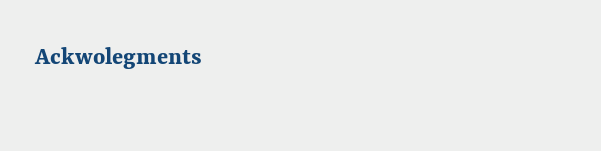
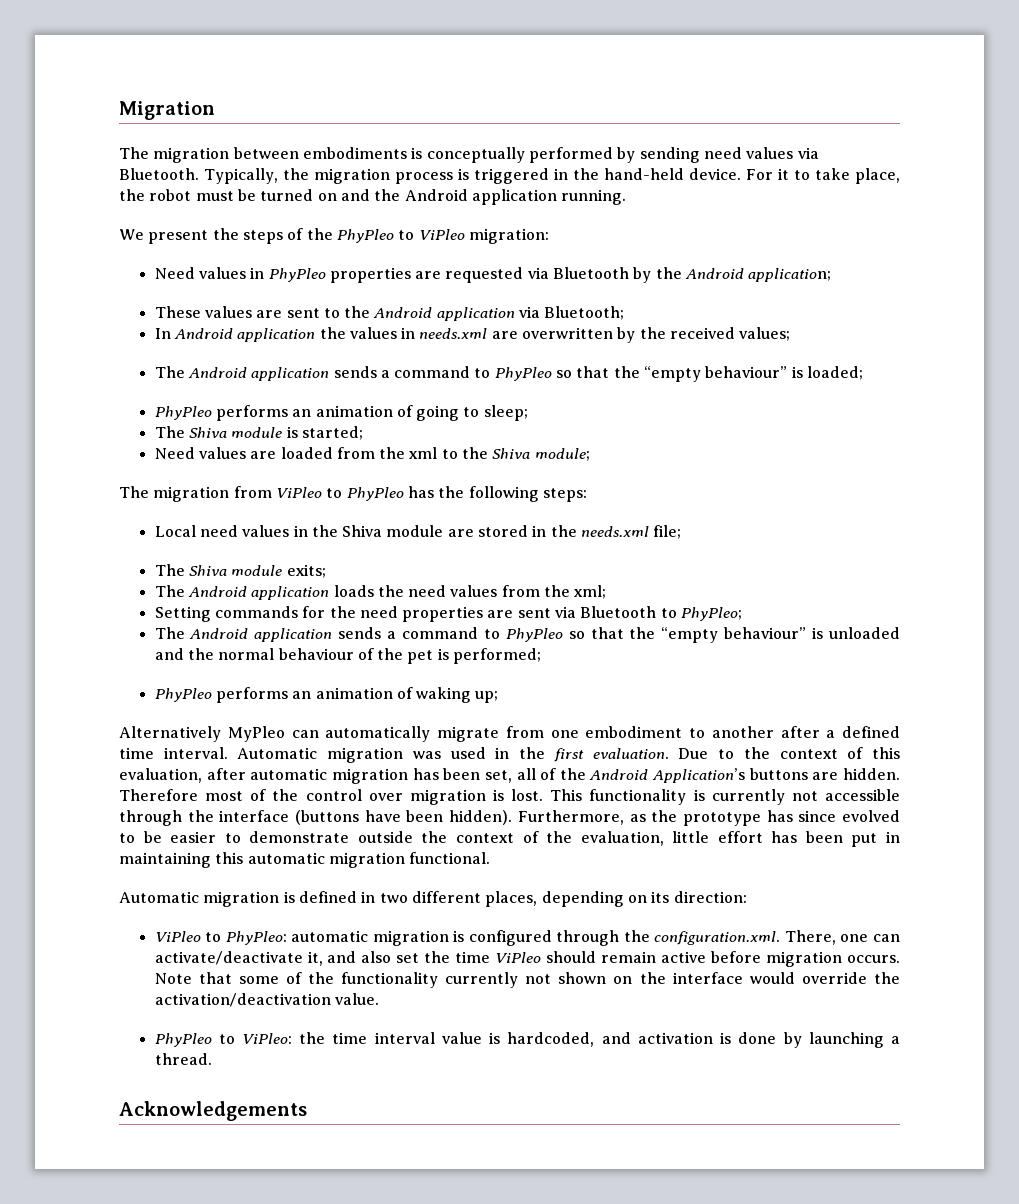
[34,47,202,69] Ackwolegments -> [119,101,215,120] [119,147,819,163] [119,168,900,184] [119,189,627,205] [119,228,549,244] [154,267,832,283] [154,306,625,321] [154,327,791,343] [154,366,864,382] [154,405,528,421] [154,426,363,440] [154,447,590,461] [119,486,587,502] [154,525,682,539] [154,564,326,578] [154,585,607,600] [154,606,743,622] [154,627,900,643] [154,648,542,664] [154,687,499,703] [119,726,900,742] [119,747,901,763] [119,768,900,784] [119,789,900,805] [119,810,901,826] [119,831,900,847] [119,852,491,868] [119,891,747,907] [154,930,901,946] [154,951,900,967] [154,972,900,988] [154,993,379,1007] [154,1032,900,1048] [154,1053,212,1065] [119,1101,307,1121] Migration // The migration between embodiments is conceptually performed by sending need values via Bluetooth. Typically, the migration process is triggered in the hand-held device. For it to take place, the robot must be turned on and the Android application running. // We present the steps of the PhyPleo to ViPleo migration: // Need values in PhyPleo properties are requested via Bluetooth by the Android application; // These values are sent to the Android application via Bluetooth; // In Android application the values in needs.xml are overwritten by the received values; // The Android application sends a command to PhyPleo so that the “empty behaviour” is loaded; // PhyPleo performs an animation of going to sleep; // The Shiva module is started; // Need values are loaded from the xml to the Shiva module; // The migration from ViPleo to PhyPleo has the following steps: // Local need values in the Shiva module are stored in the needs.xml file; // The Shiva module exits; // The Android application loads the need values from the xml; // Setting commands for the need properties are sent via Bluetooth to PhyPleo; // The Android application sends a command to PhyPleo so that the “empty behaviour” is unloaded and the normal behaviour of the pet is performed; // PhyPleo performs an animation of waking up; // Alternatively MyPleo can automatically migrate from one embodiment to another after a defined time interval. Automatic migration was used in the first evaluation. Due to the context of this evaluation, after automatic migration has been set, all of the Android Application’s buttons are hidden. Therefore most of the control over migration is lost. This functionality is currently not accessible through the interface (buttons have been hidden). Furthermore, as the prototype has since evolved to be easier to demonstrate outside the context of the evaluation, little effort has been put in maintaining this automatic migration functional. // Automatic migration is defined in two different places, depending on its direction: // ViPleo to PhyPleo: automatic migration is configured through the configuration.xml. There, one can activate/deactivate it, and also set the time ViPleo should remain active before migration occurs. Note that some of the functionality currently not shown on the interface would override the activation/deactivation value. // PhyPleo to ViPleo: the time interval value is hardcoded, and activation is done by launching a thread. // Acknowledgements

